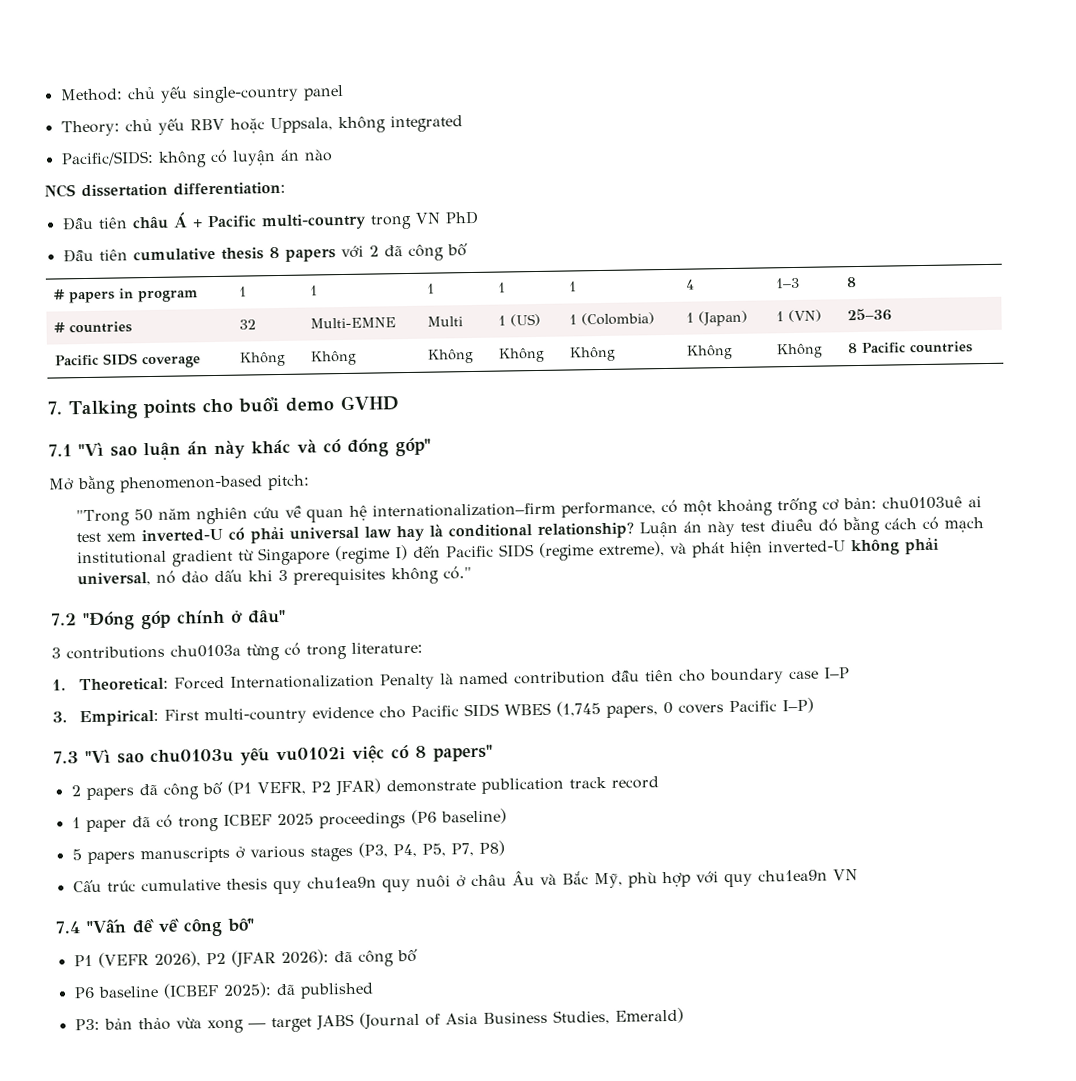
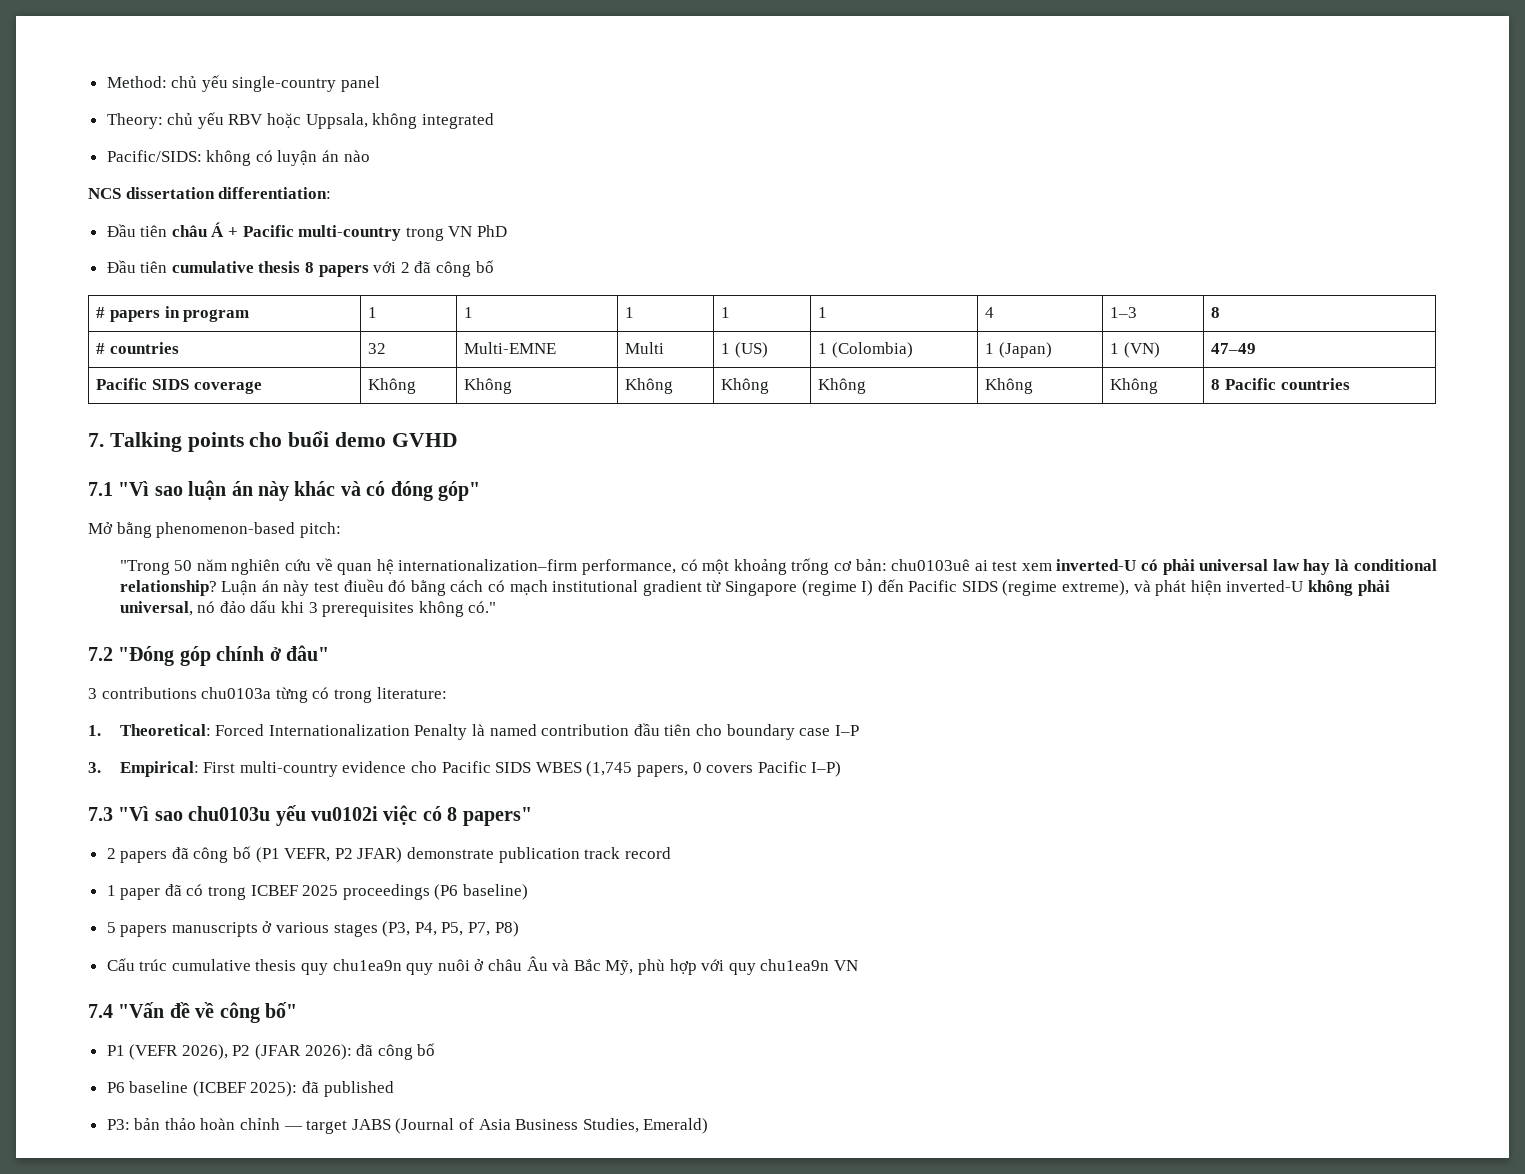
[847,308,893,322] 25–36 -> [1211,343,1257,354] 47–49
[175,1017,244,1034] vừa xong -> [200,1118,281,1130] hoàn chỉnh

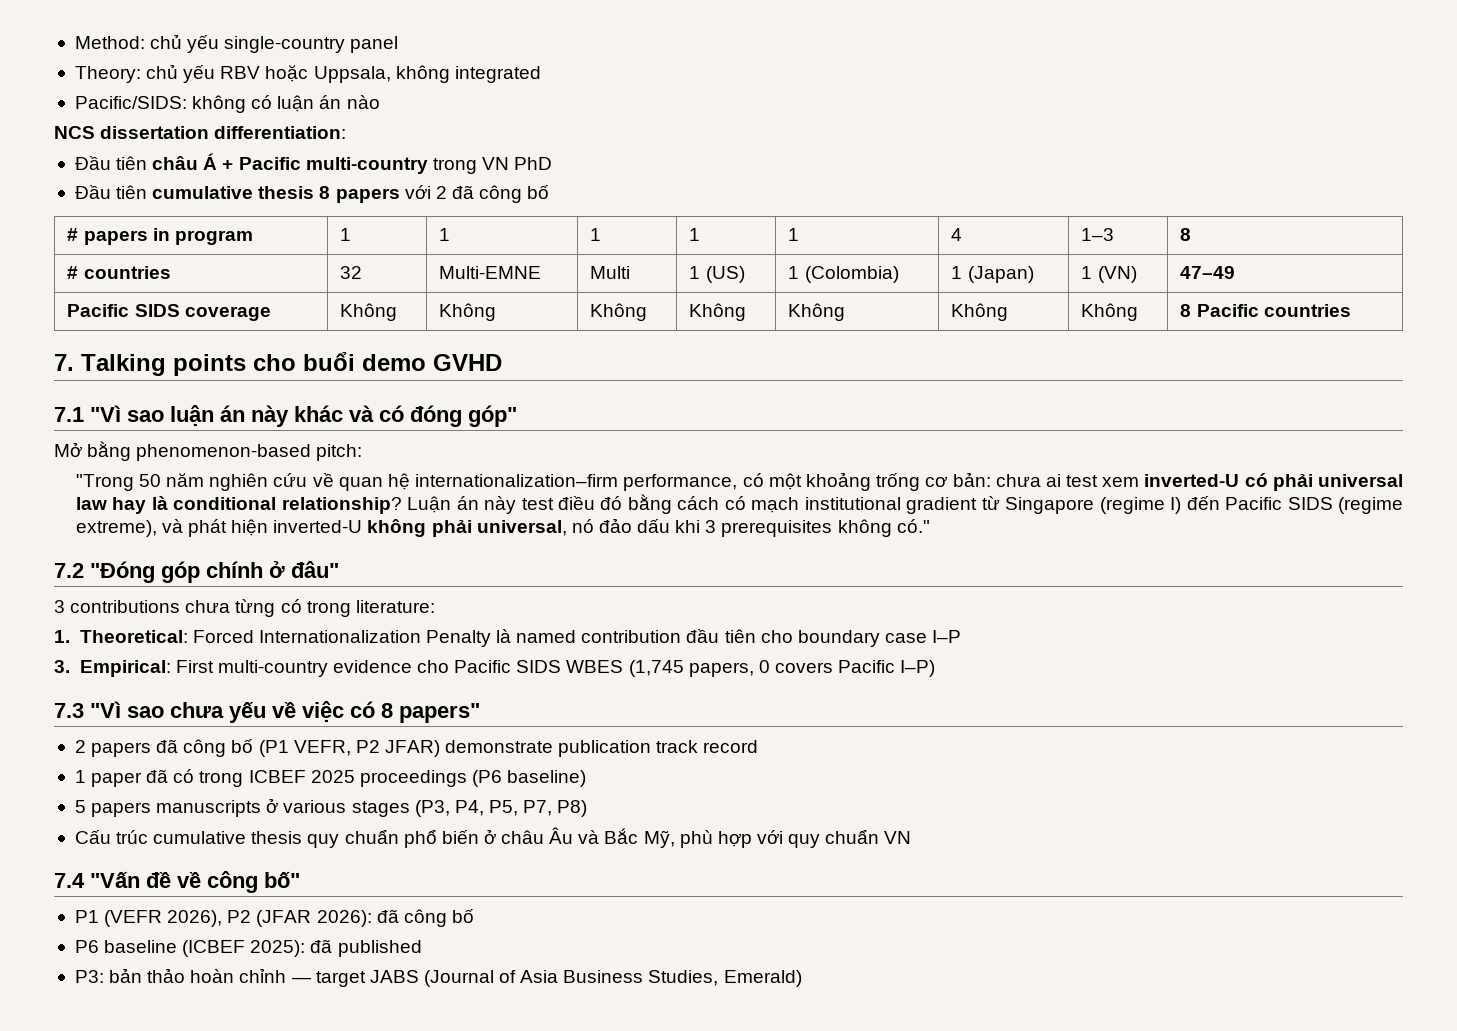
[277,150,318,166] luyận -> [277,95,315,112] luận
[891,559,971,571] chu0103uê -> [995,474,1041,487] chưa
[343,579,384,592] điuều -> [557,496,595,510] điều
[201,687,272,699] chu0103a -> [185,600,231,613] chưa
[188,805,378,826] chu0103u yếu vu0102i -> [170,701,296,723] chưa yếu về
[332,959,470,975] chu1ea9n quy nuôi -> [344,829,479,848] chuẩn phổ biến
[760,959,830,971] chu1ea9n -> [825,829,880,844] chuẩn

